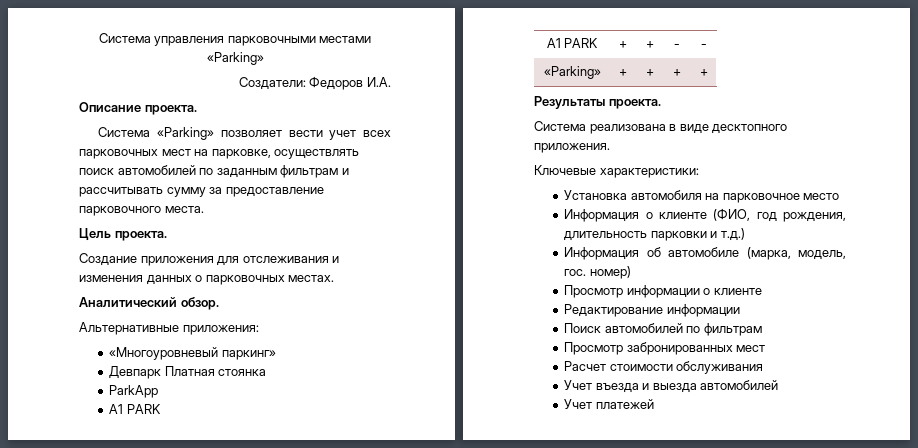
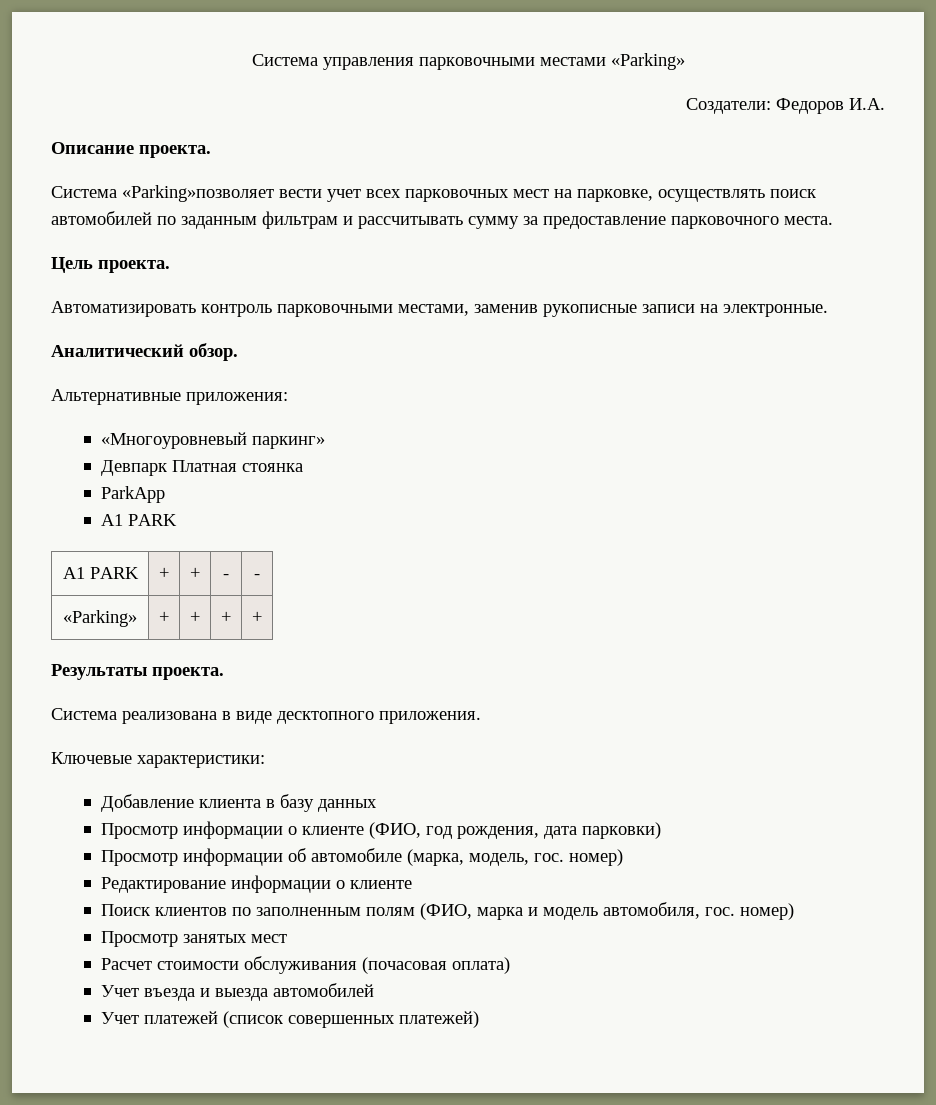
[157,127,282,140] «Parking» позволяет -> [122,185,274,202] «Parking»позволяет
[79,253,340,266] [79,275,335,285] Создание приложения для отслеживания и изменения данных о парковочных местах. -> [51,301,828,317] Автоматизировать контроль парковочными местами, заменив рукописные записи на электронные.
[564,190,840,203] [564,209,640,222] Установка автомобиля на парковочное место // Информация -> [100,794,377,812] [100,821,283,839] Добавление клиента в базу данных // Просмотр информации
[564,228,745,241] [564,247,640,260] длительность парковки и т.д.) // Информация -> [543,822,661,839] [100,848,283,866] дата парковки) // Просмотр информации
[564,285,762,298] [564,304,740,317] Просмотр информации о клиенте // Редактирование информации -> [100,875,412,893] Редактирование информации о клиенте
[604,323,762,336] [564,342,733,355] автомобилей по фильтрам // Просмотр забронированных -> [154,902,794,920] [100,931,247,947] клиентов по заполненным полям (ФИО, марка и модель автомобиля, гос. номер) // Просмотр занятых
(764, 367) none -> [361,957,510,974] (почасовая оплата)
(654, 404) none -> [222,1011,479,1028] (список совершенных платежей)

